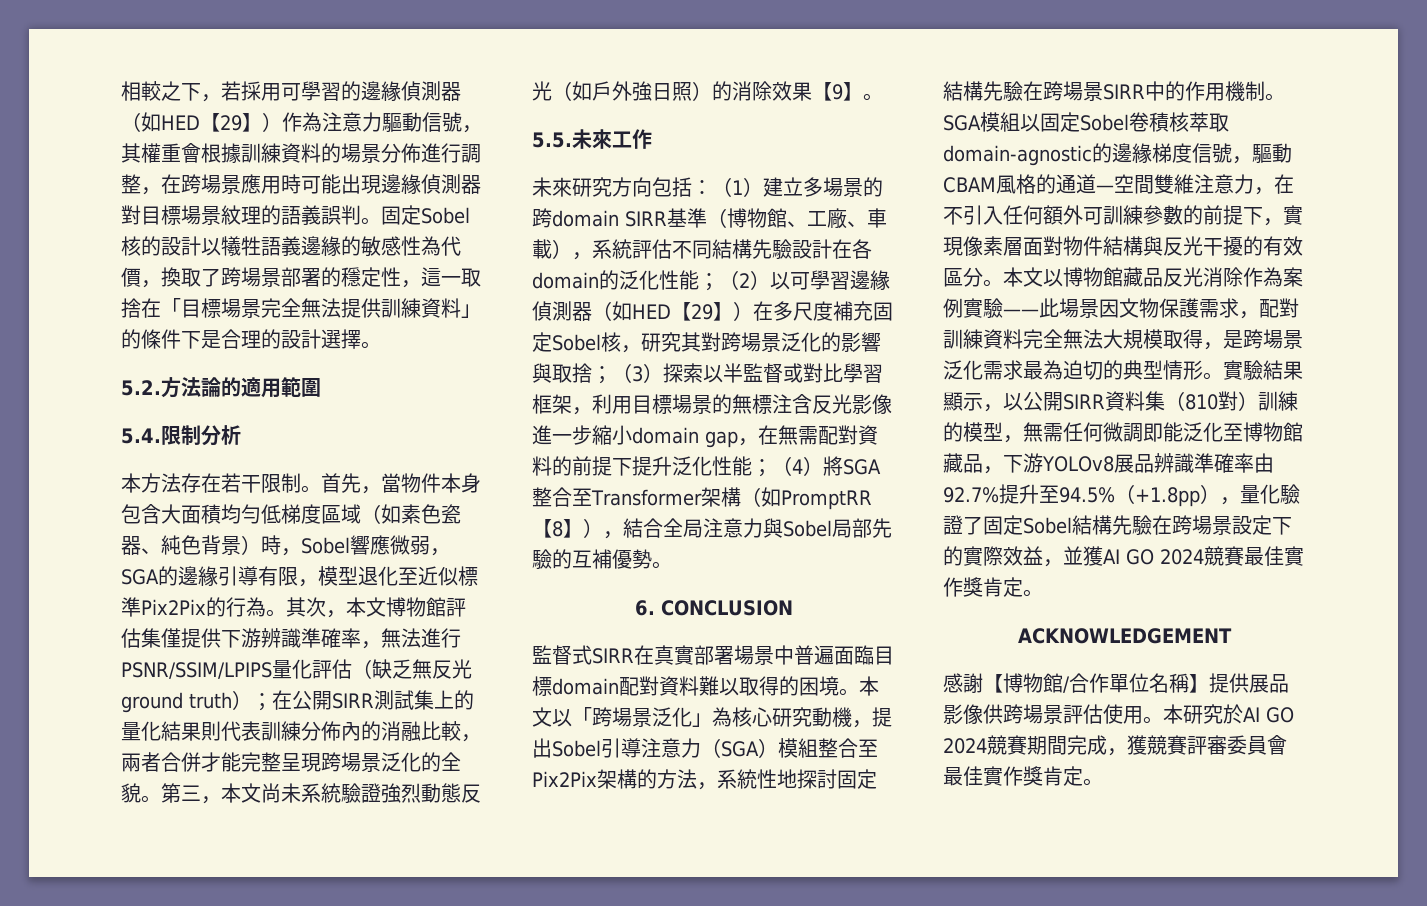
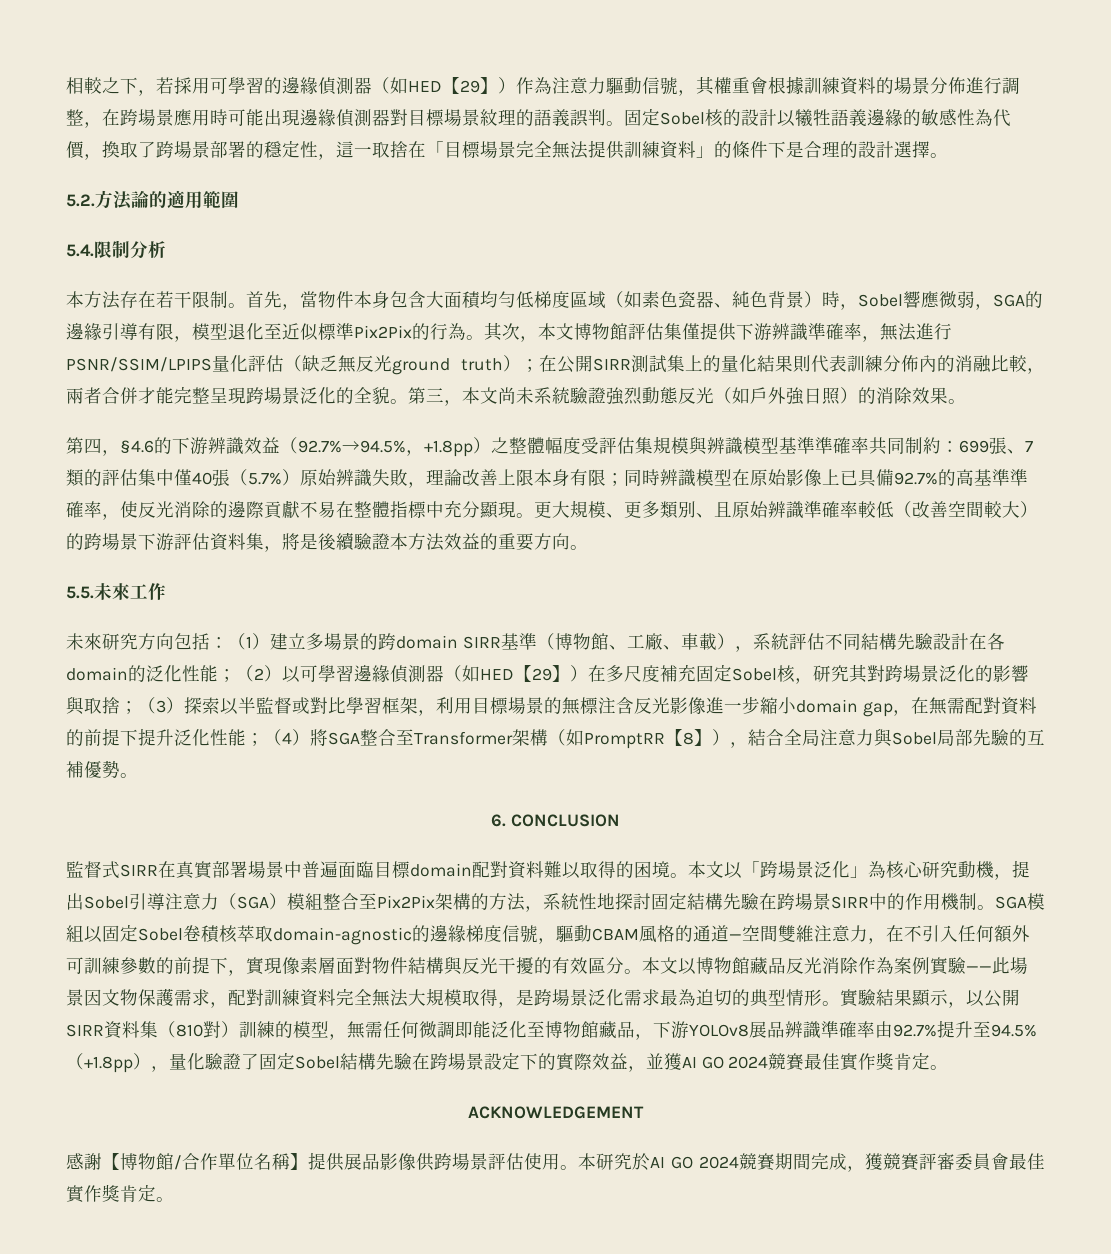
[812,82,863,101] 【9】 -> [948,399,966,404] [66,436,1033,457] [66,469,1028,488] [66,500,1038,520] [66,532,570,552] 。 // 第四，§4.6的下游辨識效益（92.7%→94.5%，+1.8pp）之整體幅度受評估集規模與辨識模型基準準確率共同制約：699張、7類的評估集中僅40張（5.7%）原始辨識失敗，理論改善上限本身有限；同時辨識模型在原始影像上已具備92.7%的高基準準確率，使反光消除的邊際貢獻不易在整體指標中充分顯現。更大規模、更多類別、且原始辨識準確率較低（改善空間較大）的跨場景下游評估資料集，將是後續驗證本方法效益的重要方向

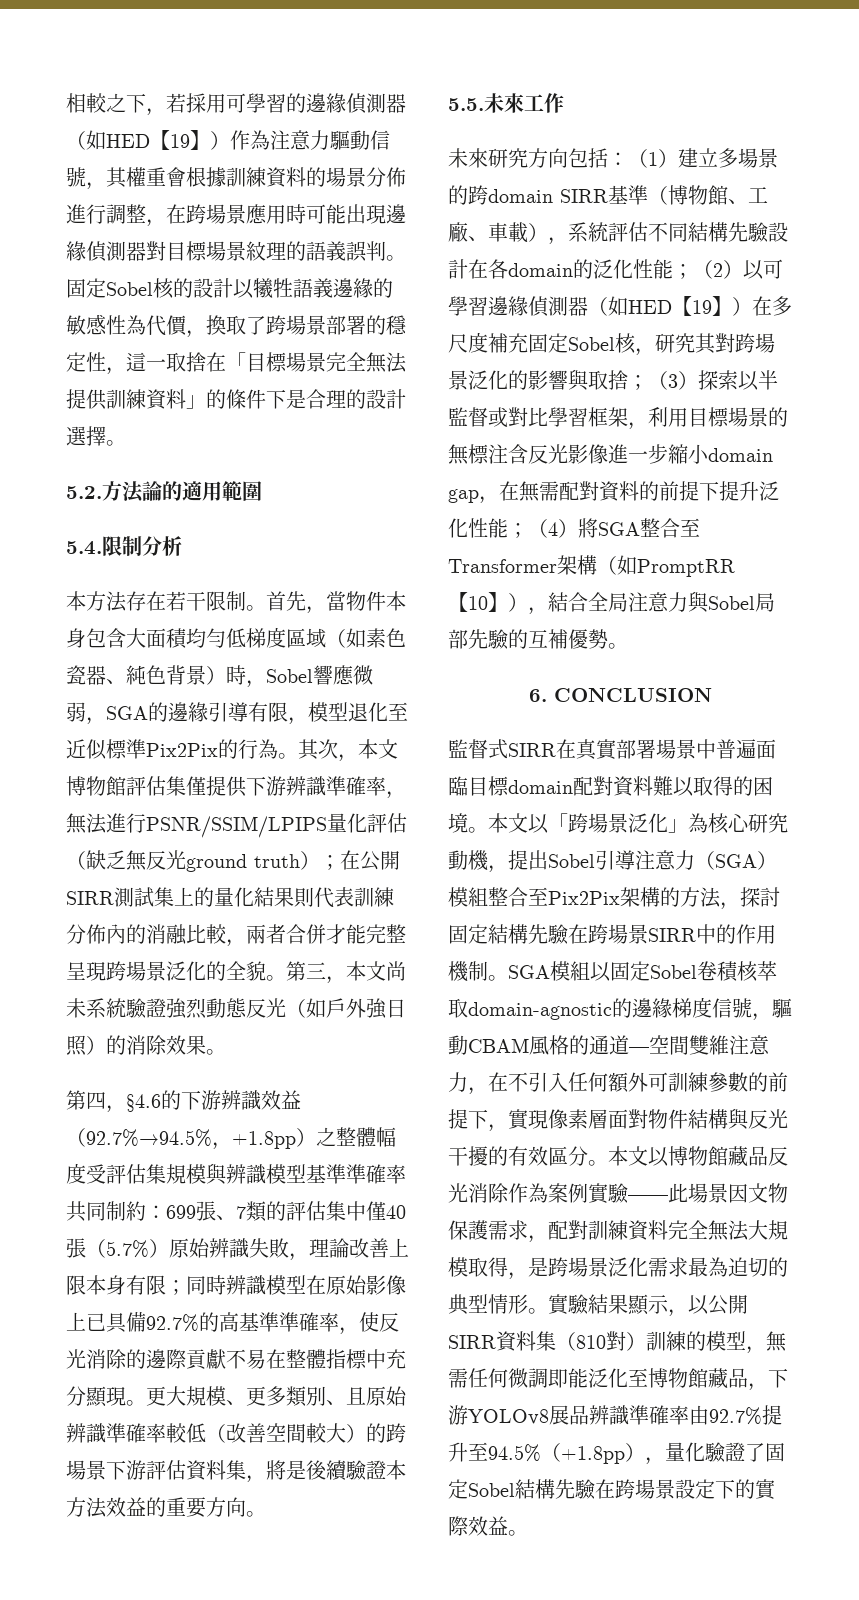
[460,80,480,93] 29 -> [170,134,190,148] 19
[532,668,552,681] 29 -> [692,300,712,314] 19
[683,732,694,745] 8 -> [468,596,488,610] 10
[543,893,615,910] 系統性地 -> (740, 906) none
[628,1052,949,1072] [468,1106,644,1119] [66,1152,1045,1172] [66,1184,156,1203] ，並獲AI GO 2024競賽最佳實作獎肯定。 // ACKNOWLEDGEMENT // 感謝【博物館/合作單位名稱】提供展品影像供跨場景評估使用。本研究於AI GO 2024競賽期間完成，獲競賽評審委員會最佳實作獎肯定 -> (508, 1525) none

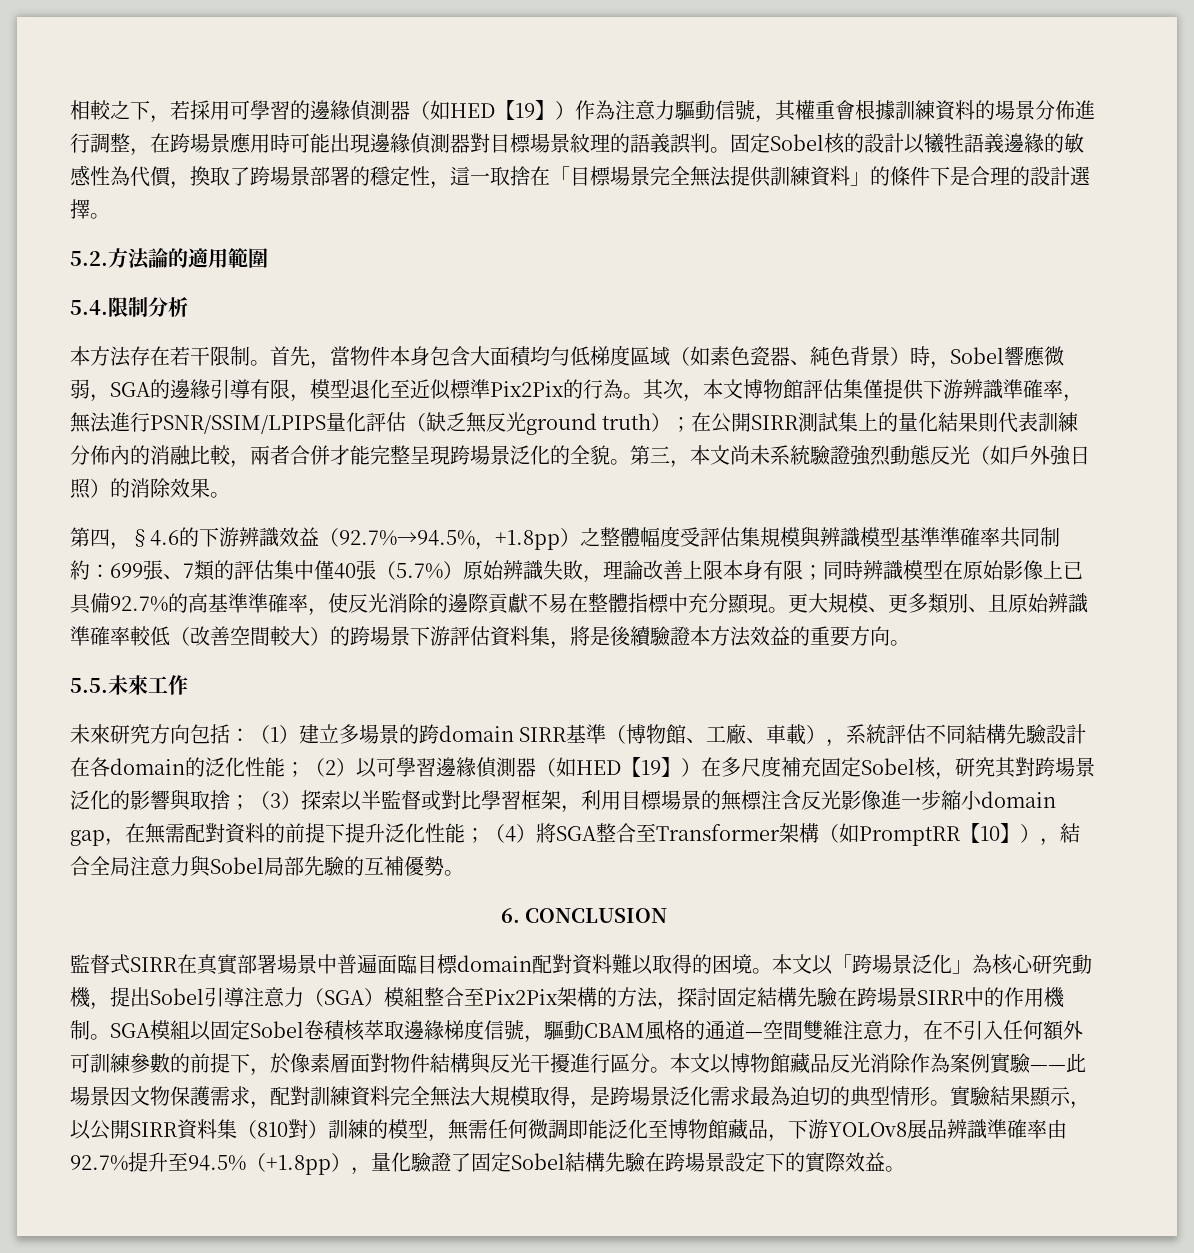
[468,998,632,1020] domain-agnostic的 -> (404, 1030) none
[508,1109,548,1130] 實現 -> [270,1053,290,1074] 於
[488,1146,548,1166] 的有效 -> [570,1053,610,1073] 進行

